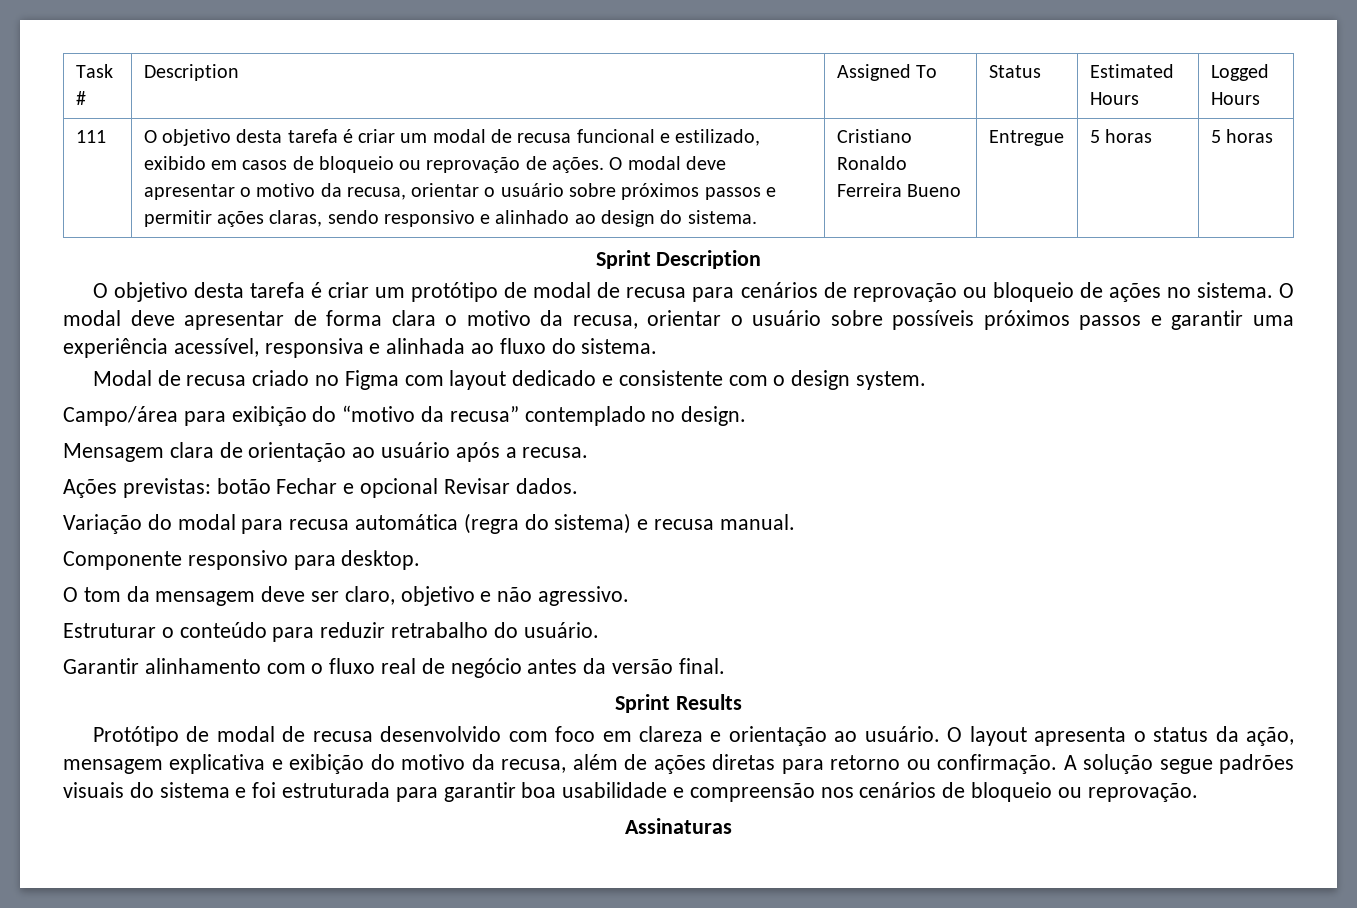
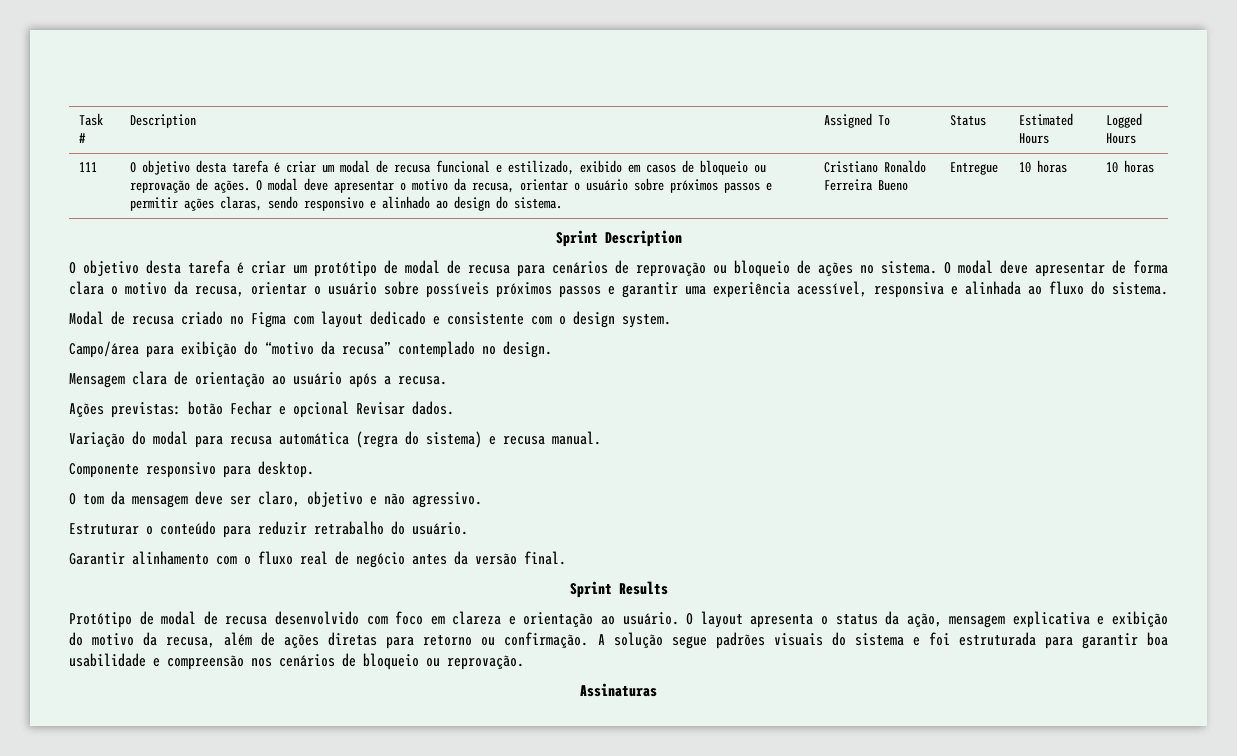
[1089,130,1100,143] 5 -> [1019,162,1032,173] 10
[1210,130,1221,143] 5 -> [1106,162,1119,173] 10

